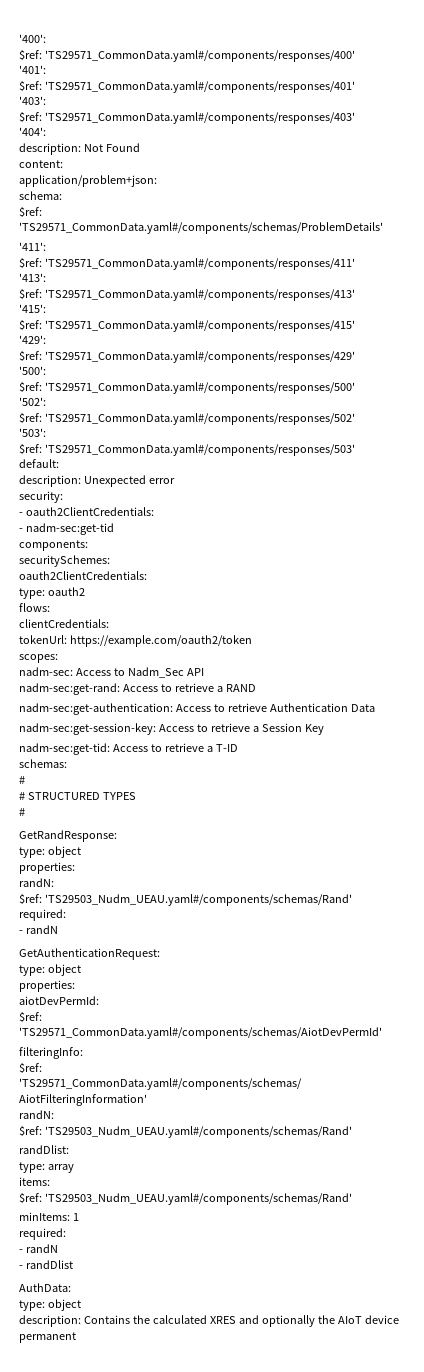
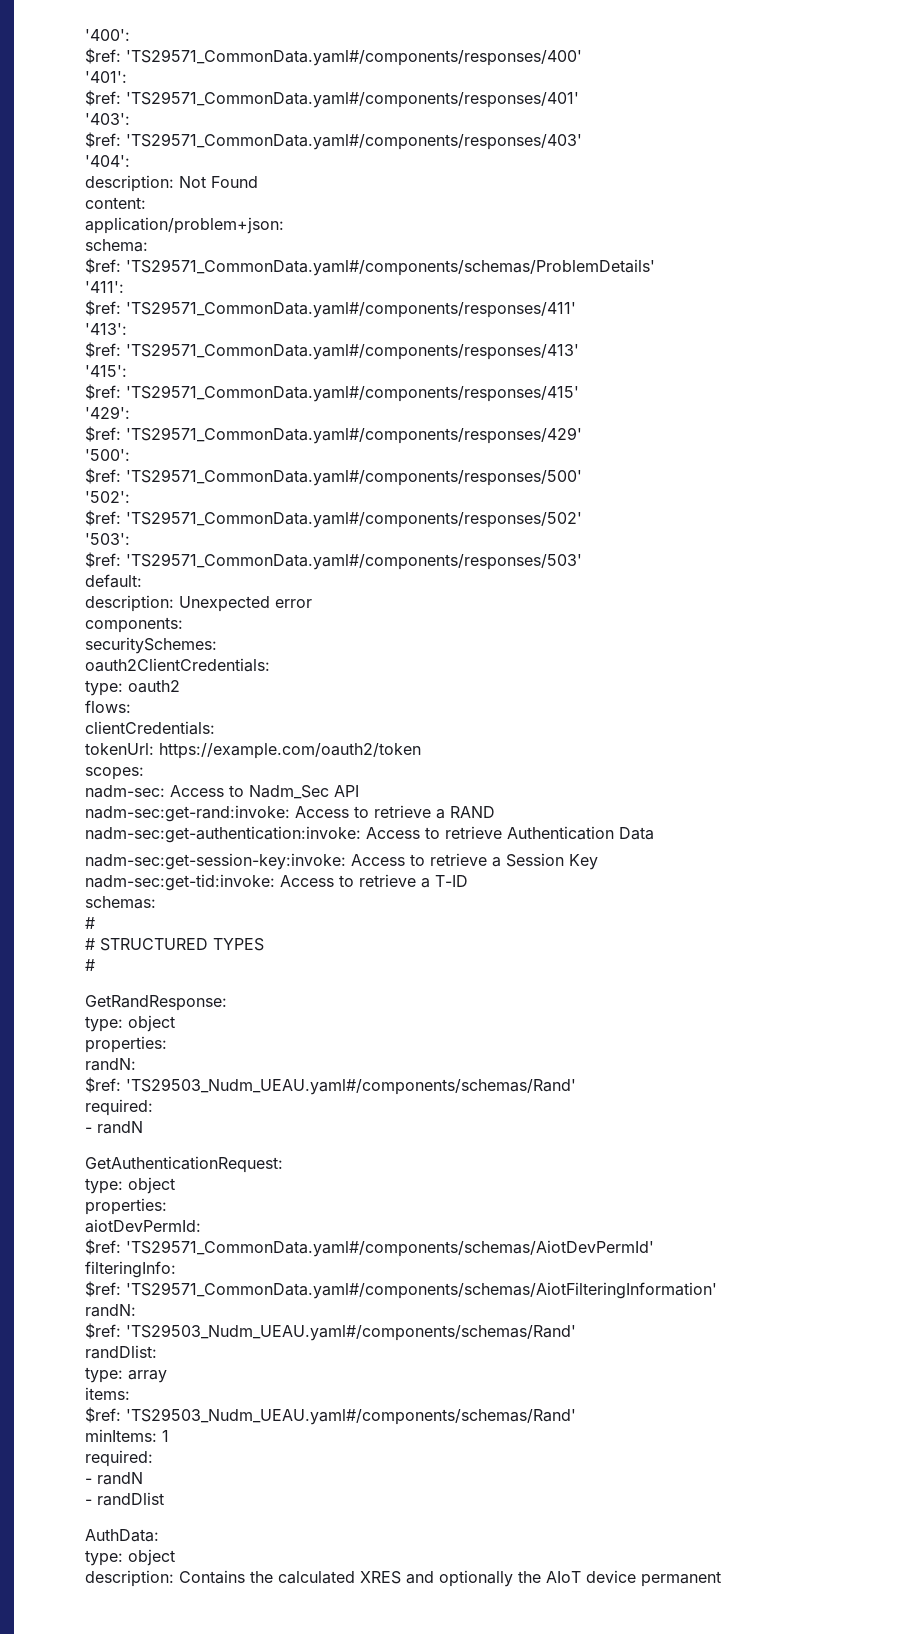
[19,491,63,503] [19,507,154,516] [19,523,114,535] // security: // - oauth2ClientCredentials: // - nadm-sec:get-tid -> (312, 603) none
[19,683,120,695] nadm-sec:get-rand: -> [85,805,290,822] nadm-sec:get-rand:invoke:
[19,703,173,715] nadm-sec:get-authentication: -> [85,826,361,843] nadm-sec:get-authentication:invoke:
[19,723,156,735] nadm-sec:get-session-key: -> [85,853,346,870] nadm-sec:get-session-key:invoke:
[19,743,110,755] nadm-sec:get-tid: -> [85,874,275,891] nadm-sec:get-tid:invoke:

